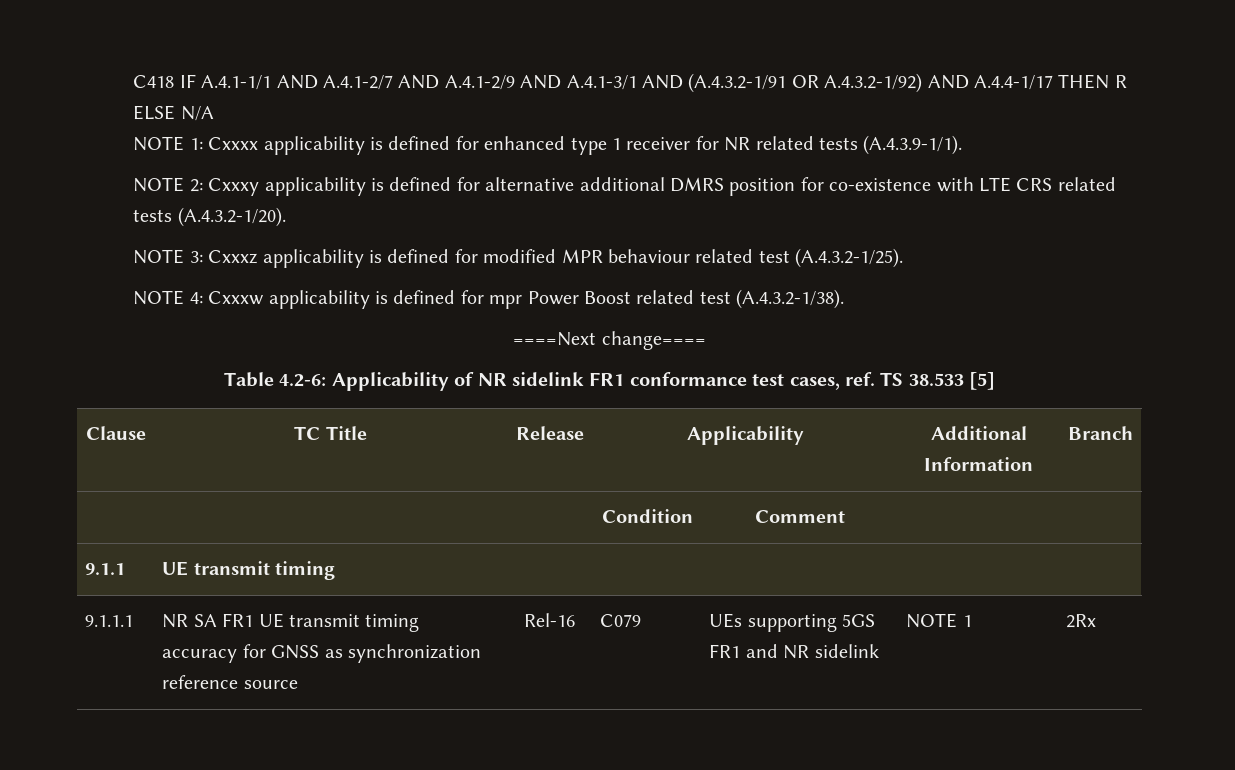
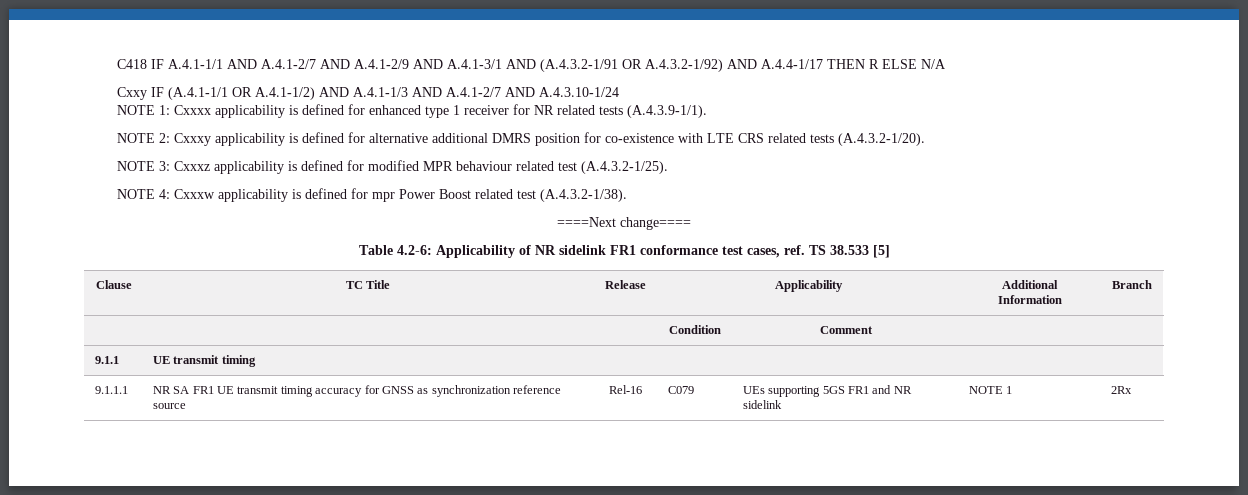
(214, 113) none -> [116,87,619,100] // Cxxy IF (A.4.1-1/1 OR A.4.1-1/2) AND A.4.1-1/3 AND A.4.1-2/7 AND A.4.3.10-1/24

